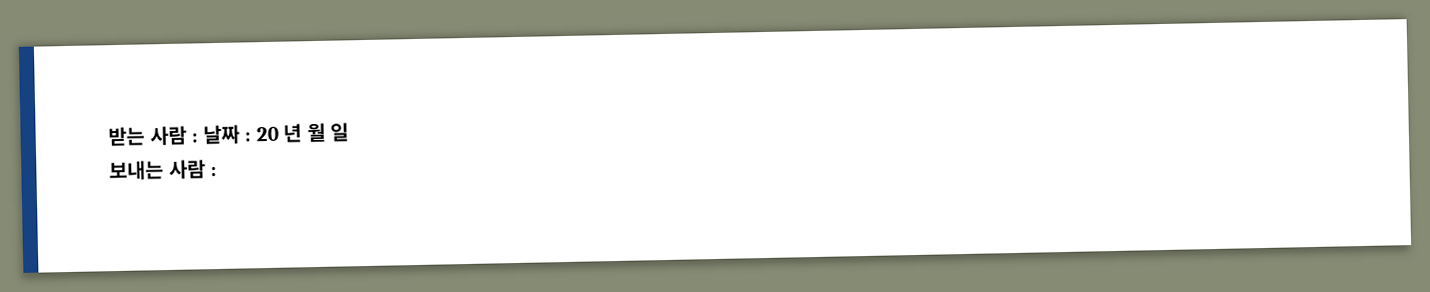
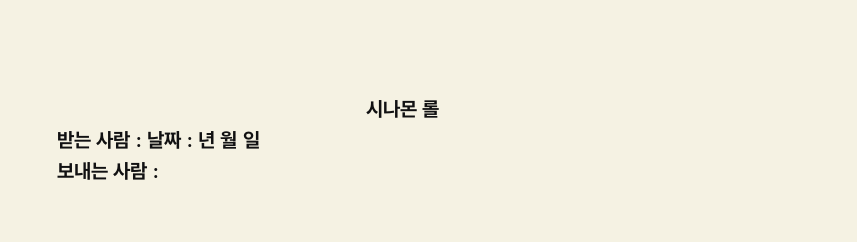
(108, 136) none -> [365,100,440,118] 시나몬 롤 //
[255,126,279,142] 20 -> (193, 142) none

